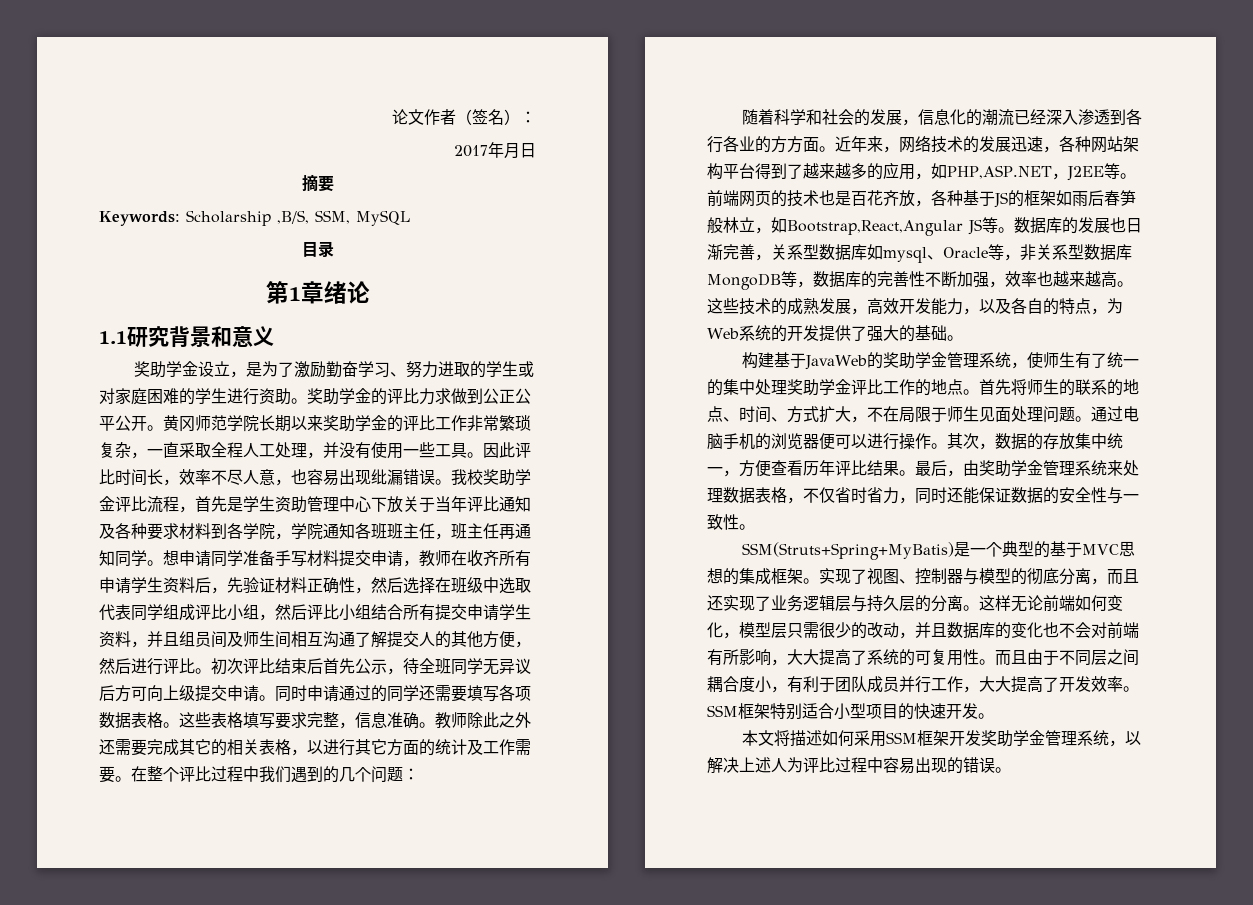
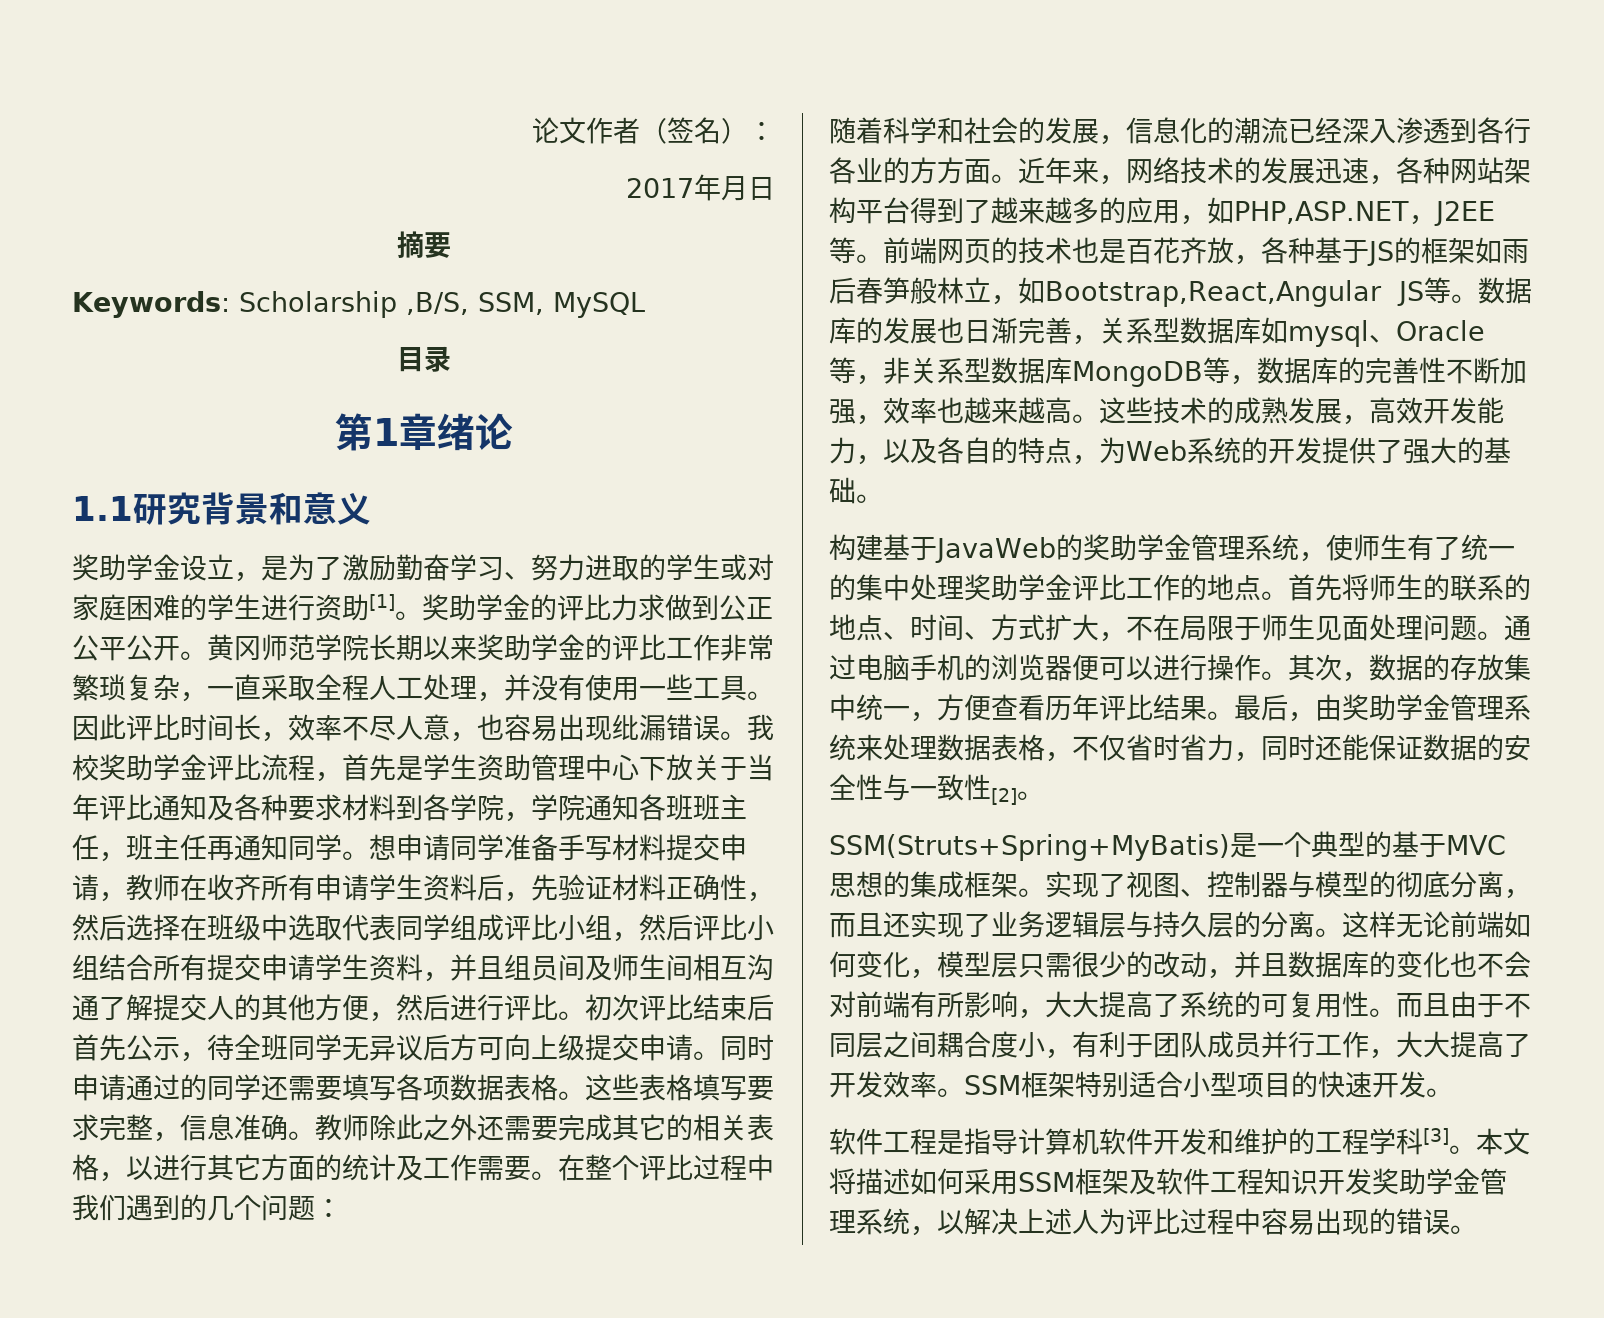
(291, 396) none -> [369,594,395,611] [1]
(739, 522) none -> [991,788,1017,805] [2]
(994, 716) none -> [829,1128,1449,1155] [1449,1145,1476,1154] 软件工程是指导计算机软件开发和维护的工程学科[3]。
(950, 738) none -> [1129,1168,1318,1195] 及软件工程知识

